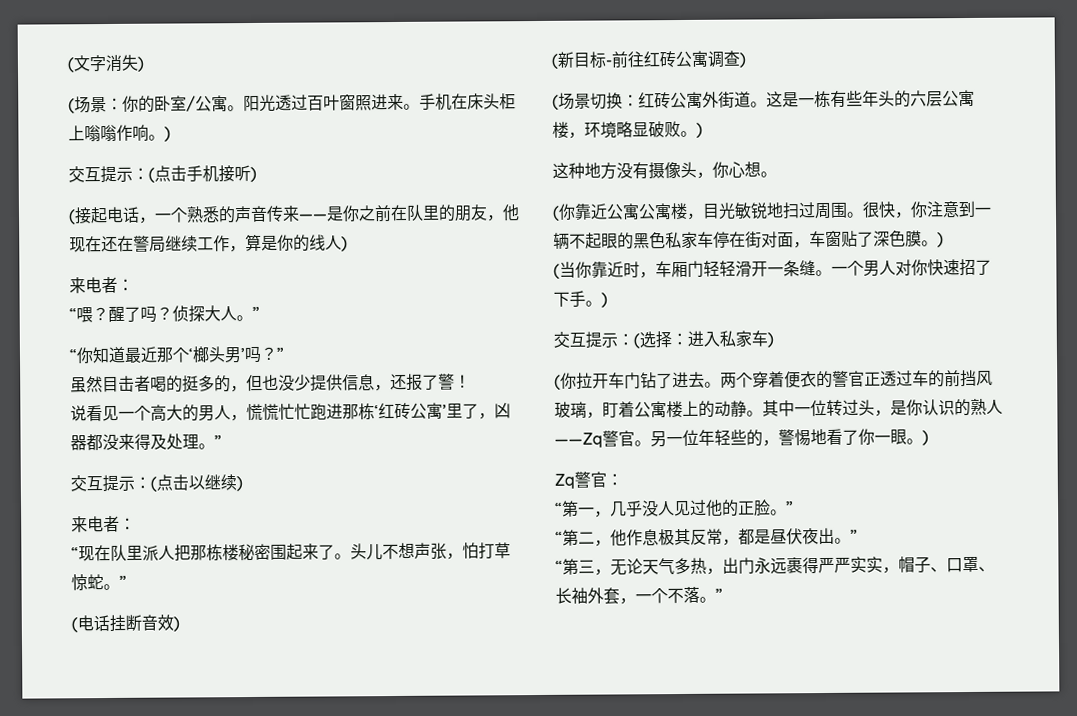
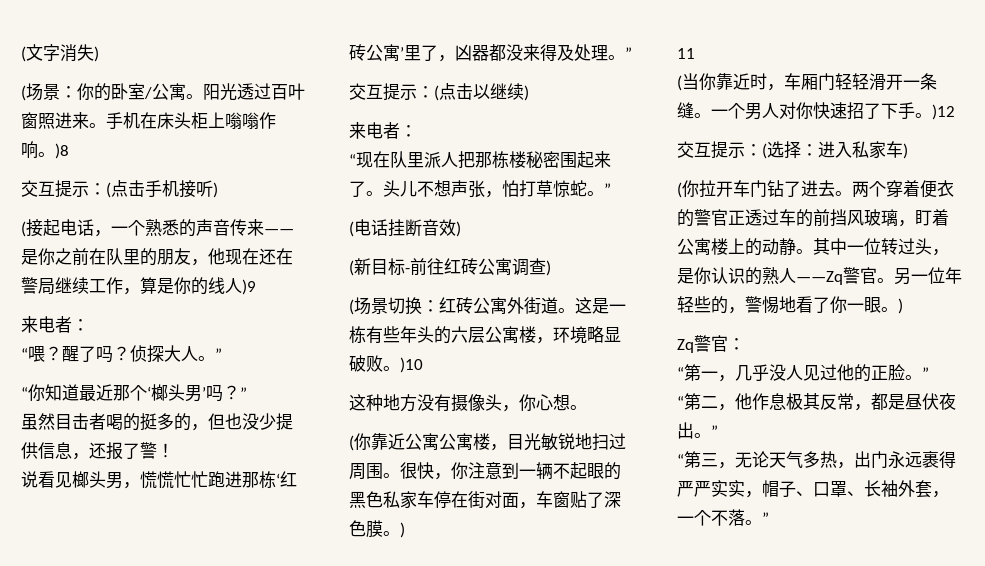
[164,126,171,142] ) -> [55,143,69,159] )8
[341,236,348,252] ) -> [242,279,256,295] )9
[118,404,231,422] 一个高大的男人 -> [72,471,123,489] 榔头男
[696,122,703,138] ) -> [400,357,423,373] )10
(944, 240) none -> [677,48,695,59] // 11
[601,292,608,308] ) -> [932,104,955,120] )12

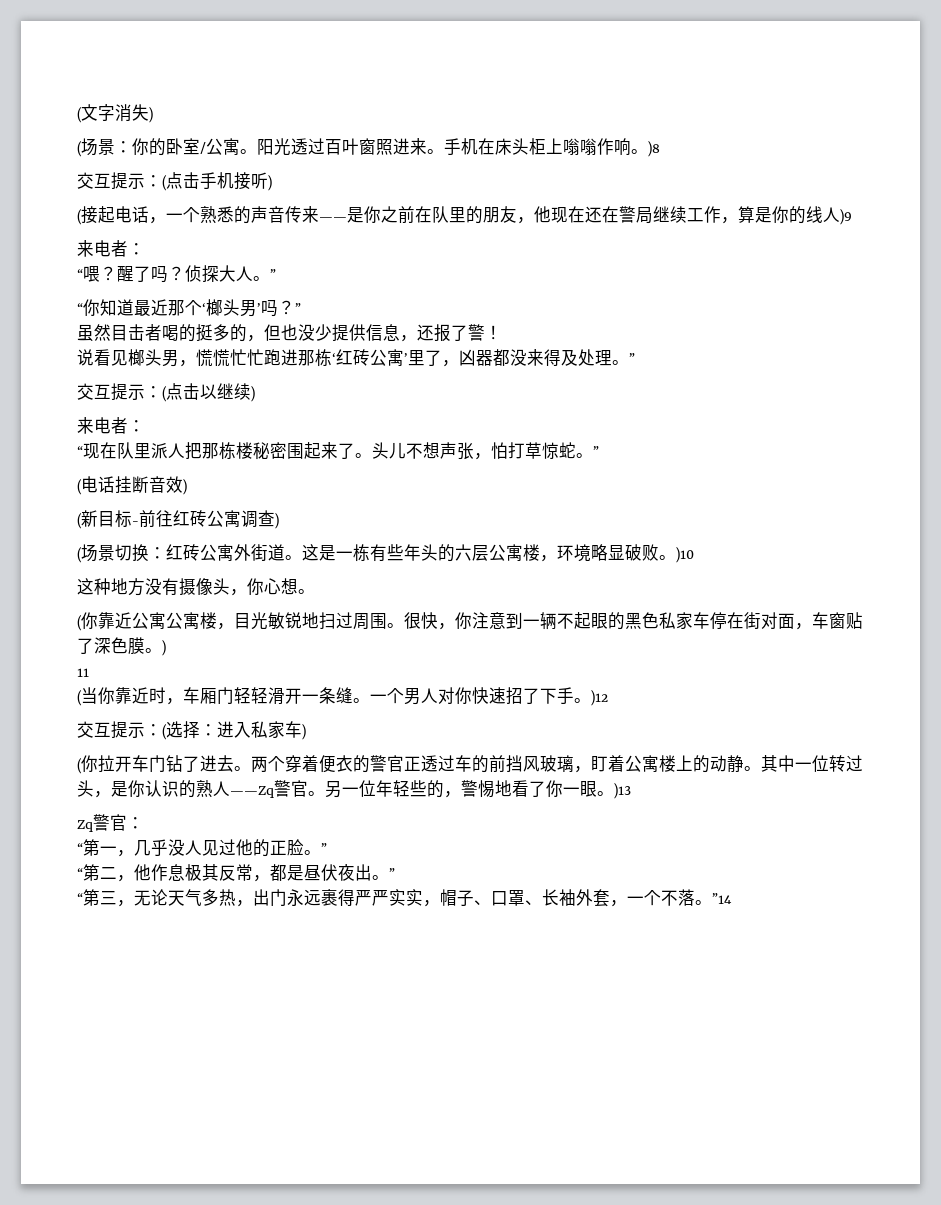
[898,298,903,314] ) -> [614,783,631,799] )13
[762,512,769,524] ” -> [712,893,732,904] ”14

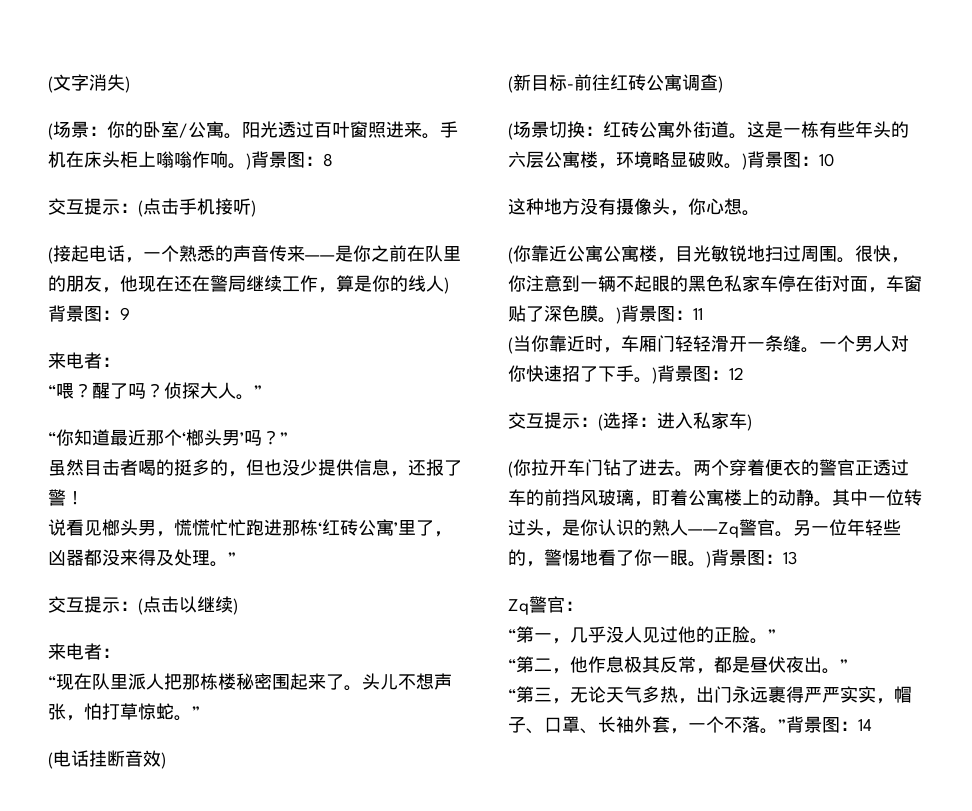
[648,141,660,157] )8 -> [246,151,333,170] )背景图：8
[840,209,852,225] )9 -> [444,277,449,294] [48,305,130,322] )背景图：9
[676,547,694,563] )10 -> [742,151,834,170] )背景图：10
(166, 648) // -> [621,305,693,322] 背景图：
[591,690,608,706] )12 -> [652,365,744,384] )背景图：12
[614,783,631,799] )13 -> [706,549,797,568] )背景图：13
[712,893,732,904] ”14 -> [778,716,872,733] ”背景图：14

